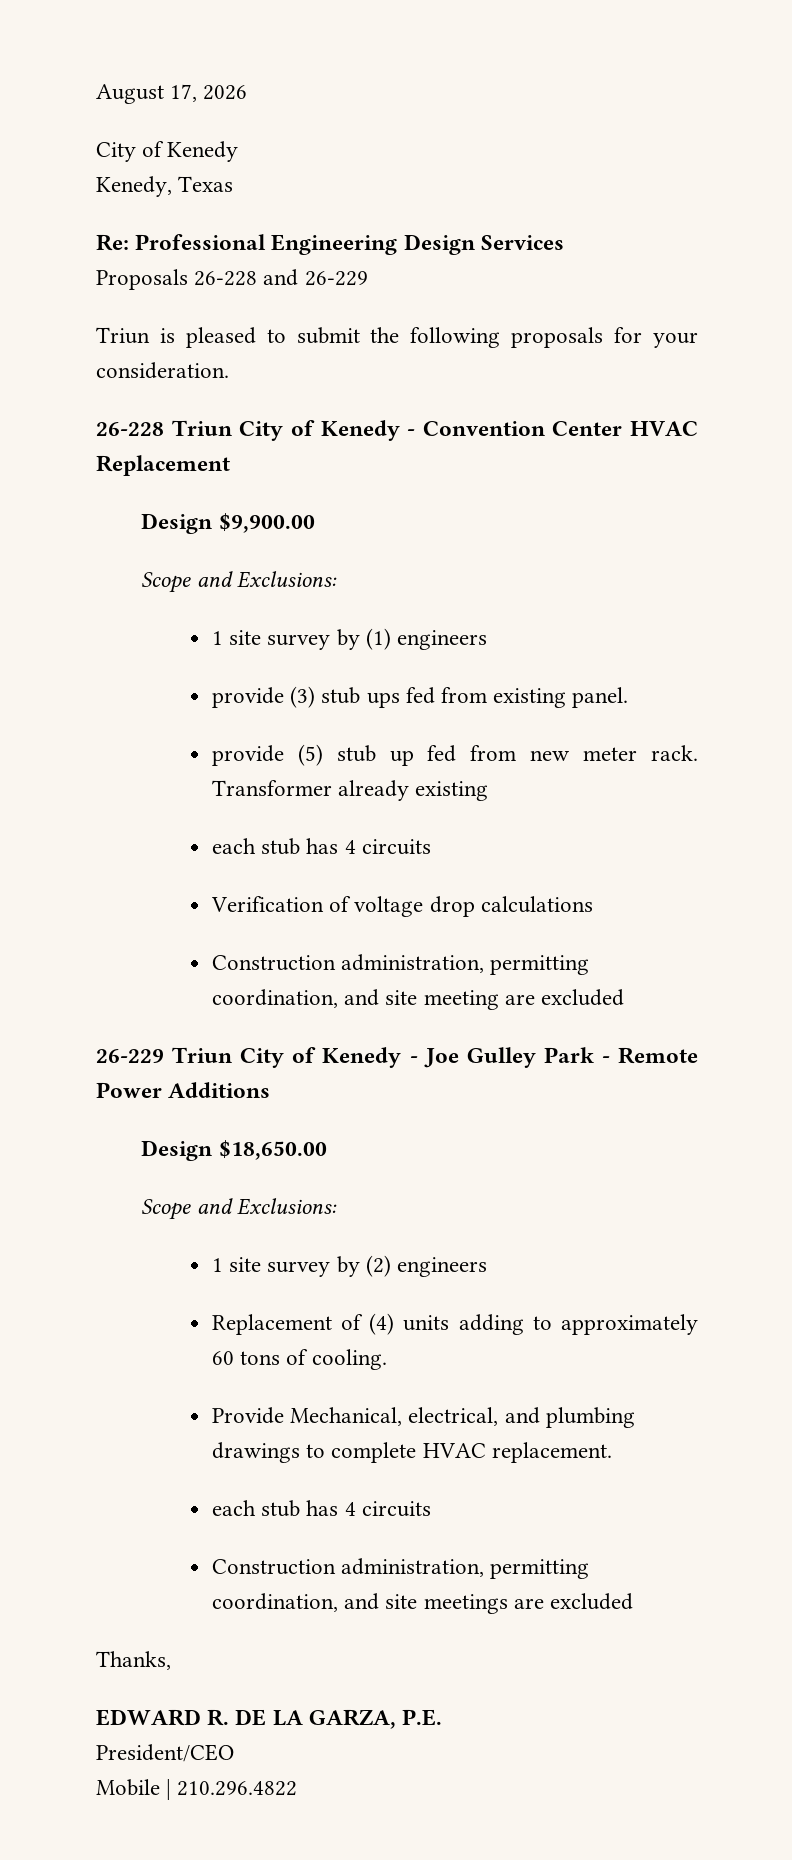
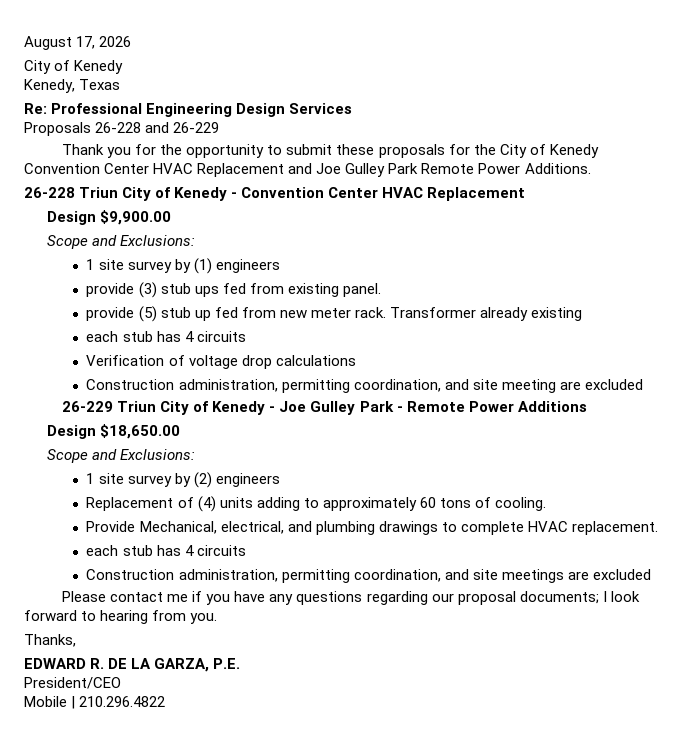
[96,327,699,348] [96,362,229,379] Triun is pleased to submit the following proposals for your consideration. -> [62,144,599,158] [24,163,591,177] Thank you for the opportunity to submit these proposals for the City of Kenedy Convention Center HVAC Replacement and Joe Gulley Park Remote Power Additions.
(633, 1601) none -> [62,591,640,605] [24,610,218,624] // Please contact me if you have any questions regarding our proposal documents; I look forward to hearing from you.

